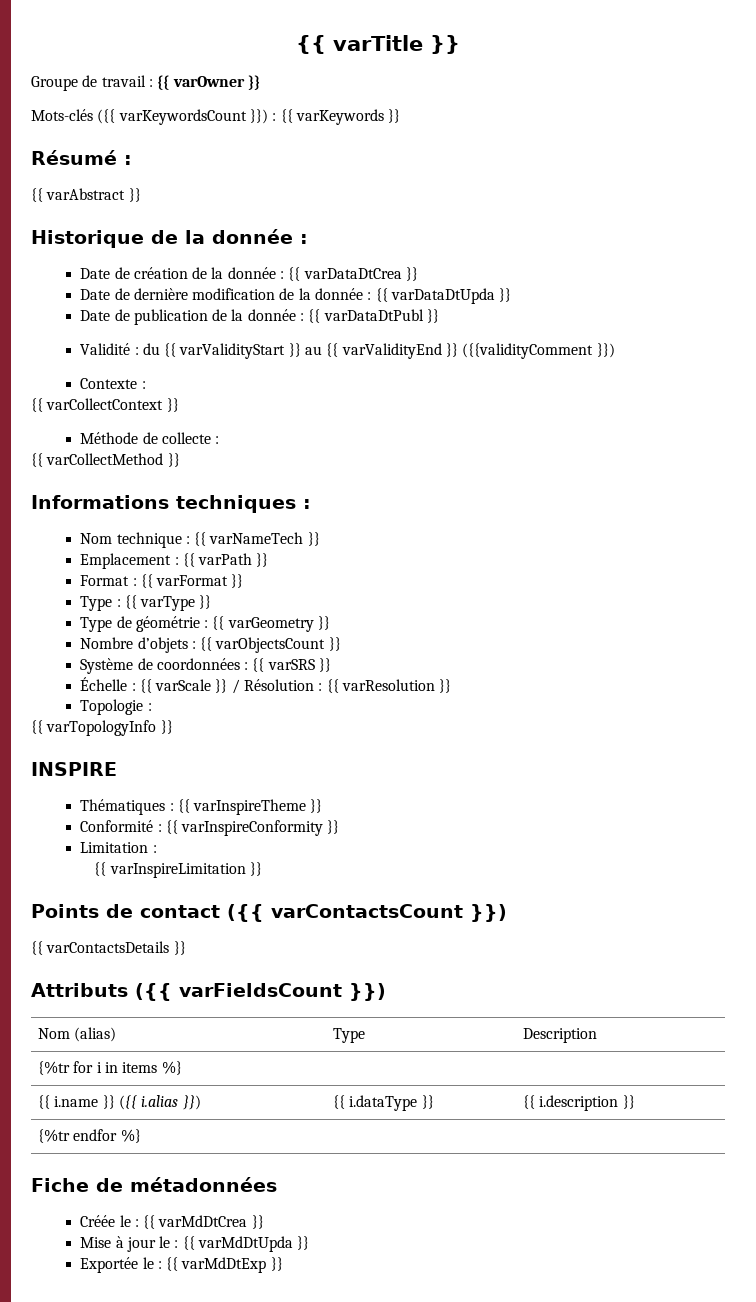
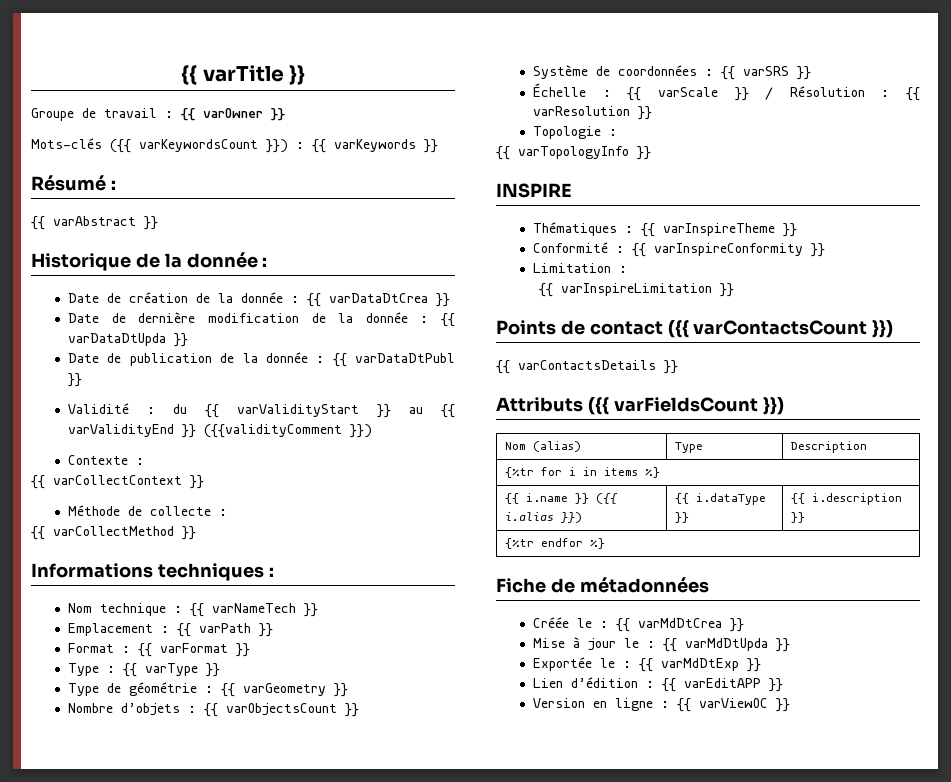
(283, 1264) none -> [533,677,784,692] [533,698,791,712] // Lien d’édition : {{ varEditAPP }} // Version en ligne : {{ varViewOC }}

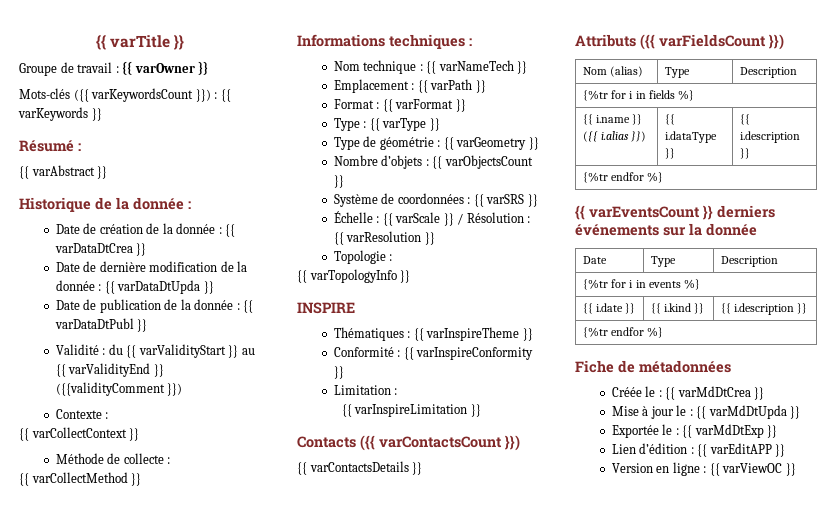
[496,320,663,335] Points de contact -> [297,436,356,448] Contacts
[603,467,638,476] items -> [648,90,675,99] fields
(605, 543) none -> [575,205,775,220] [575,223,757,236] [583,256,608,264] [651,256,677,267] [721,256,779,267] [583,279,700,290] [583,303,636,314] [651,303,705,314] [721,303,808,315] [583,327,664,338] // {{ varEventsCount }} derniers événements sur la donnée // Date | Type | Description // {%tr for i in events %} // {{ i.date }} | {{ i.kind }} | {{ i.description }} // {%tr endfor %}

